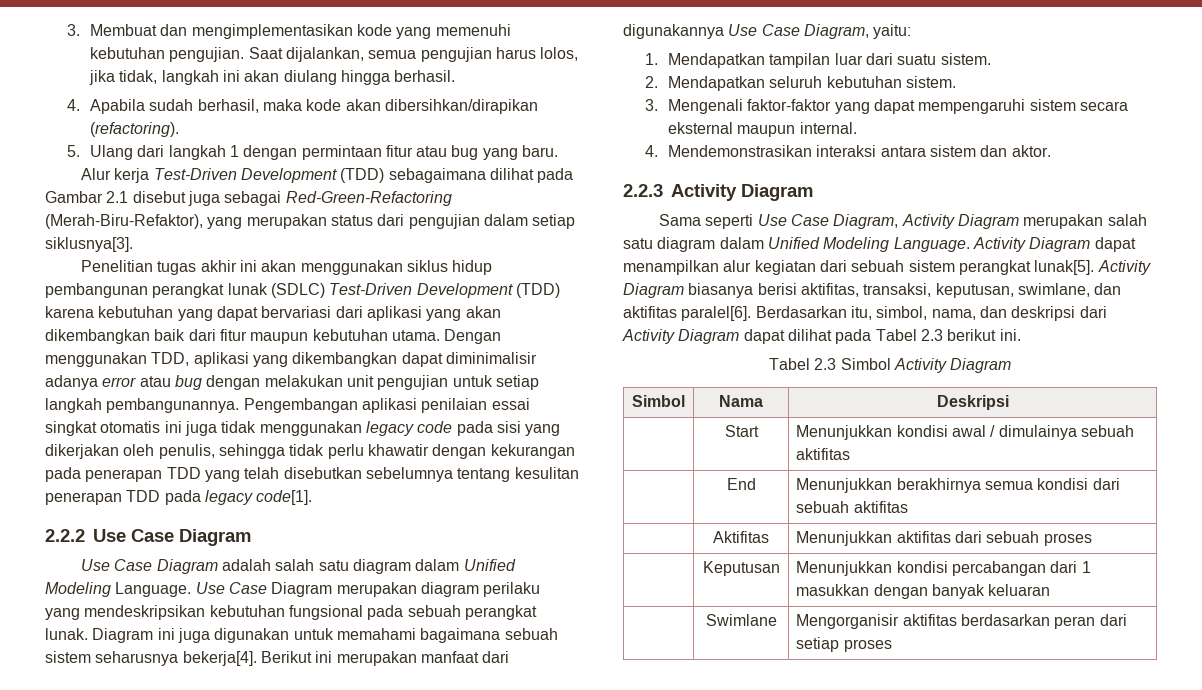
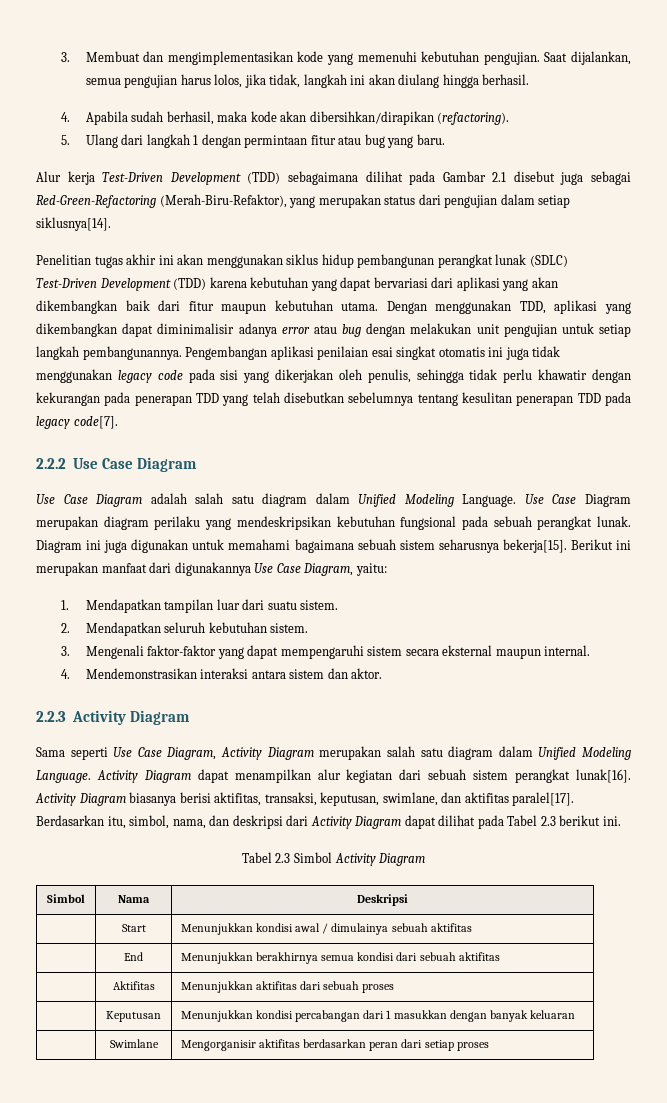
[45,237,133,252] siklusnya[3]. -> [36,217,111,231] siklusnya[14].
[491,398,530,410] essai -> [371,347,393,357] esai
[256,490,313,505] code[1]. -> [73,416,118,429] code[7].
[182,651,257,666] bekerja[4]. -> [502,539,567,553] bekerja[15].
[1034,260,1095,275] lunak[5]. -> [576,769,632,783] lunak[16].
[681,306,752,321] paralel[6]. -> [512,792,575,806] paralel[17].

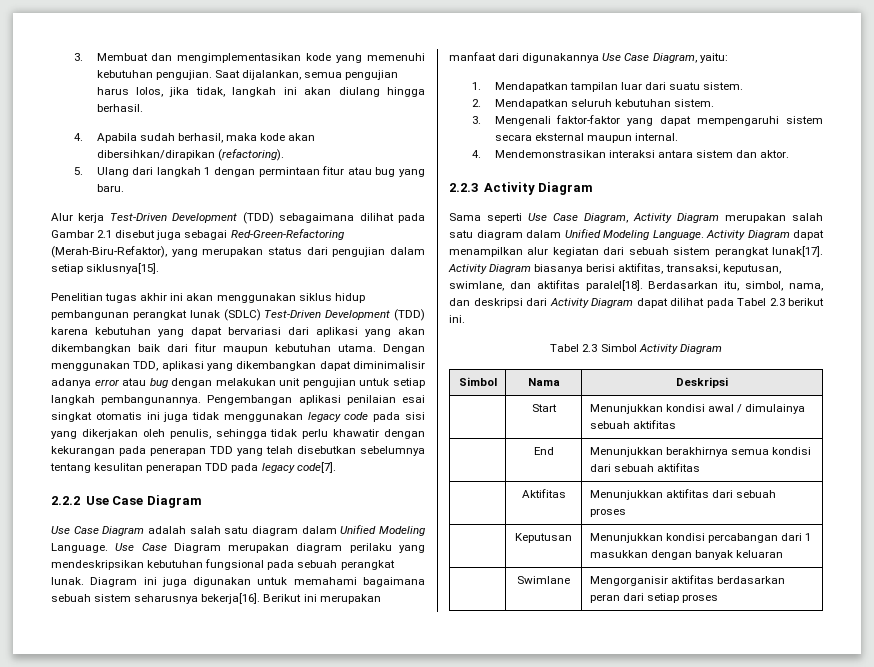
[36,217,111,231] siklusnya[14]. -> [86,263,160,274] siklusnya[15].
[502,539,567,553] bekerja[15]. -> [201,593,261,604] bekerja[16].
[576,769,632,783] lunak[16]. -> [772,246,823,257] lunak[17].
[512,792,575,806] paralel[17]. -> [585,280,643,291] paralel[18].

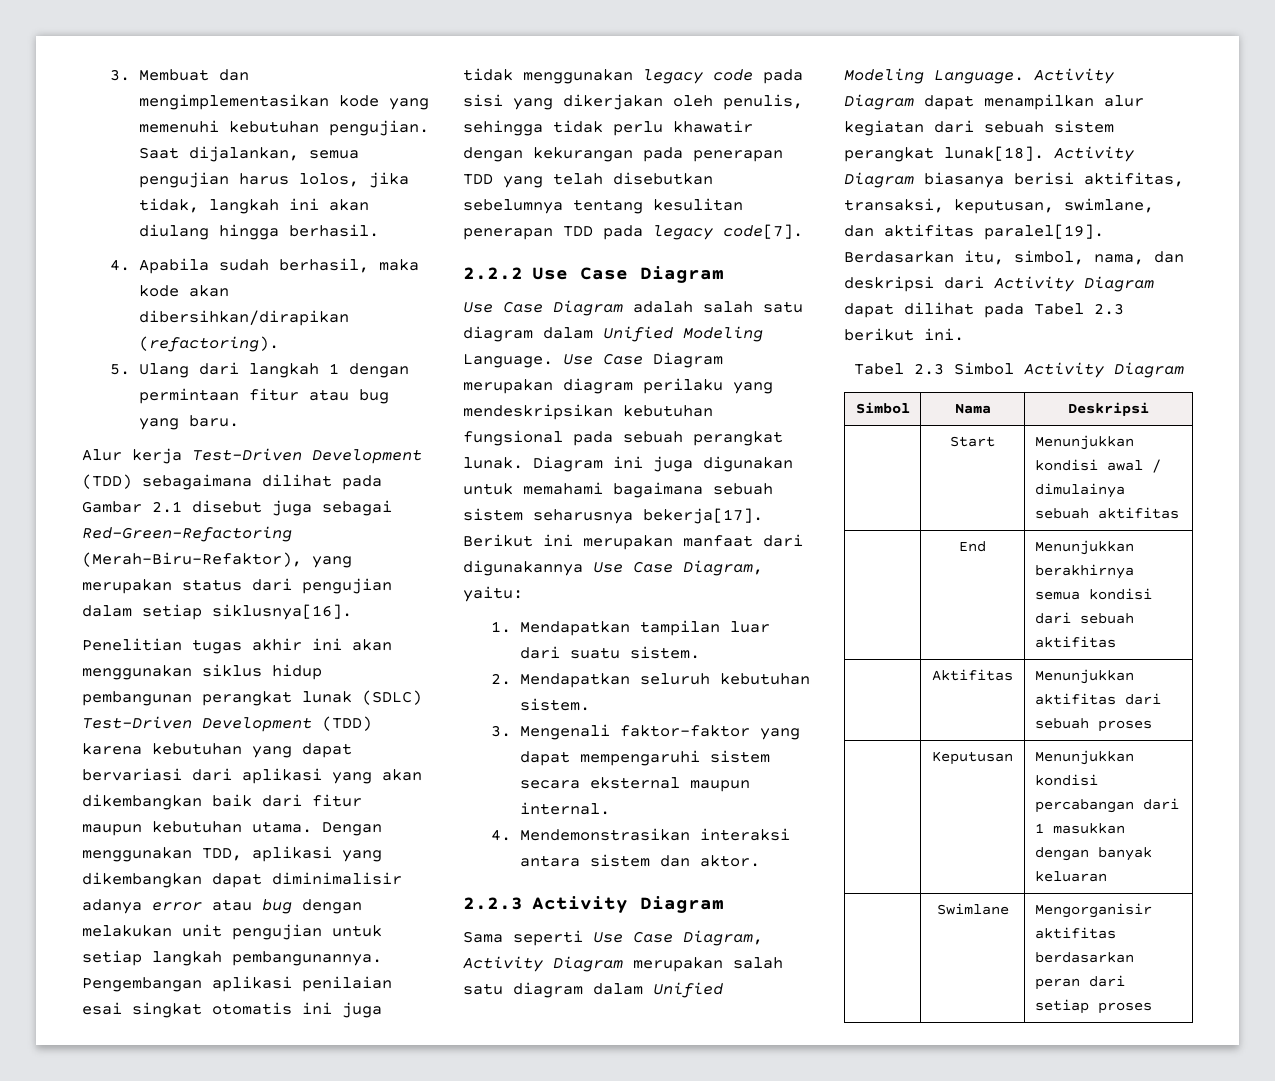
[86,263,160,274] siklusnya[15]. -> [212,604,352,620] siklusnya[16].
[201,593,261,604] bekerja[16]. -> [643,508,763,524] bekerja[17].
[772,246,823,257] lunak[17]. -> [944,146,1044,161] lunak[18].
[585,280,643,291] paralel[18]. -> [984,224,1104,240] paralel[19].

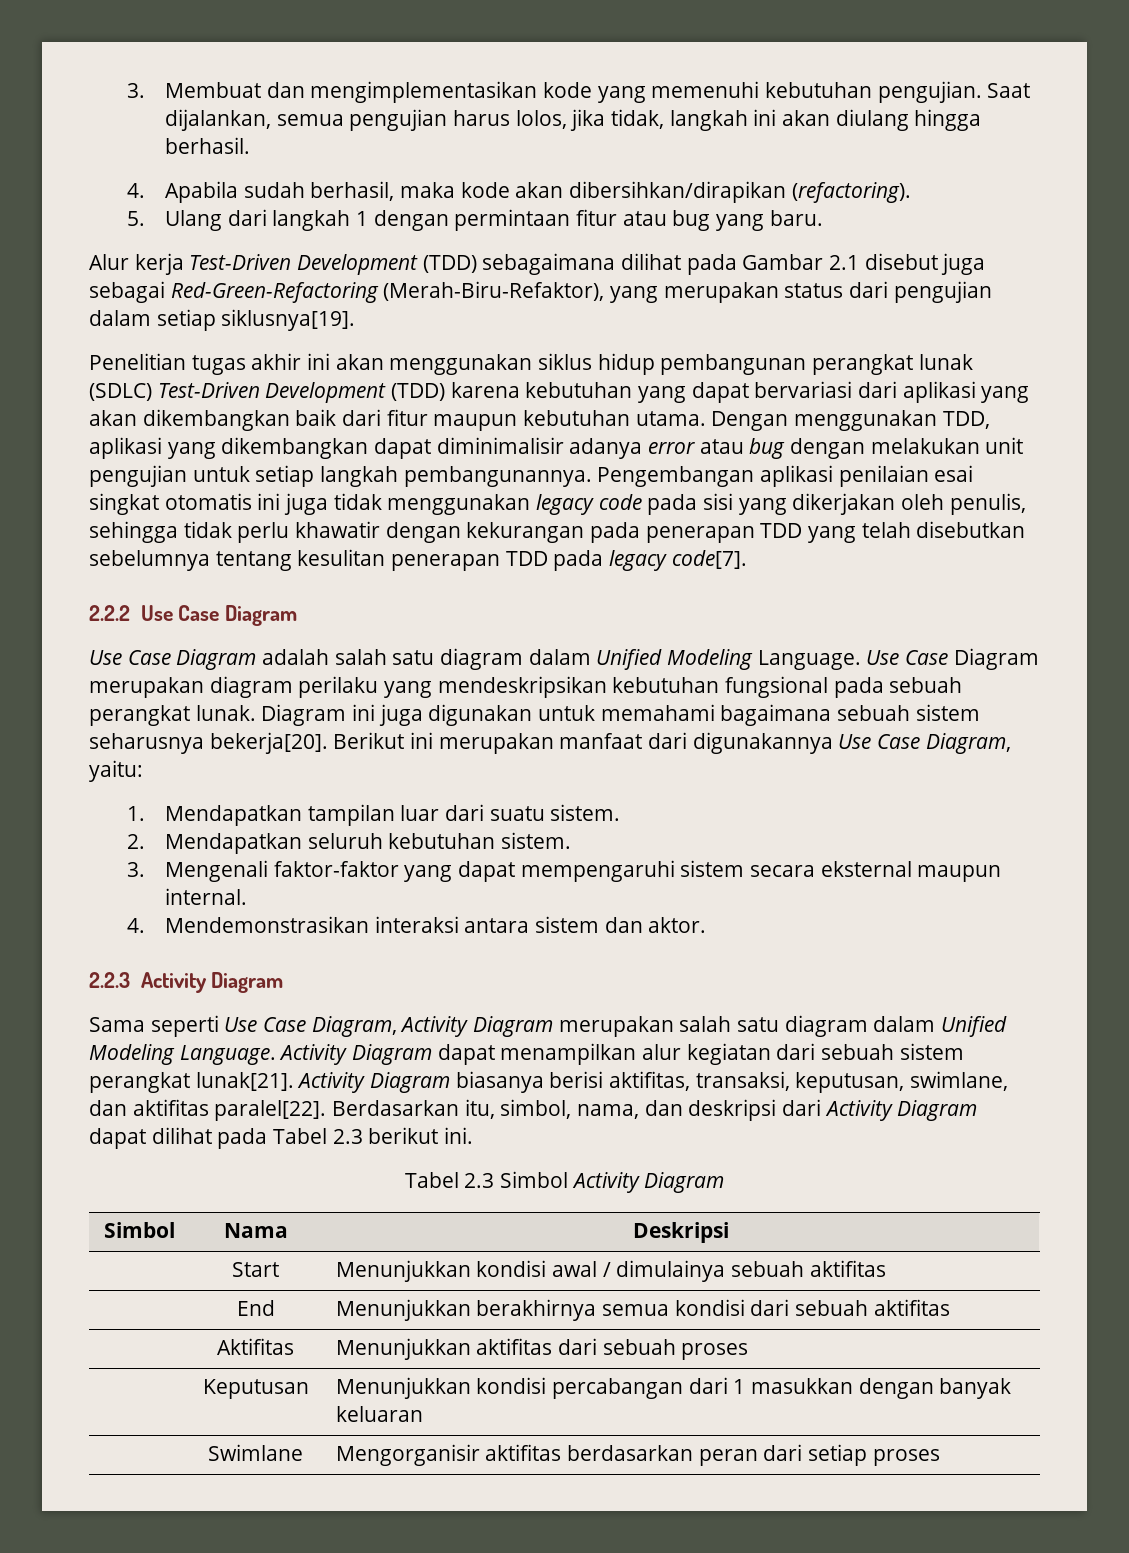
[212,604,352,620] siklusnya[16]. -> [221,309,356,331] siklusnya[19].
[643,508,763,524] bekerja[17]. -> [209,732,328,754] bekerja[20].
[944,146,1044,161] lunak[18]. -> [195,1072,294,1091] lunak[21].
[984,224,1104,240] paralel[19]. -> [214,1100,327,1121] paralel[22].

